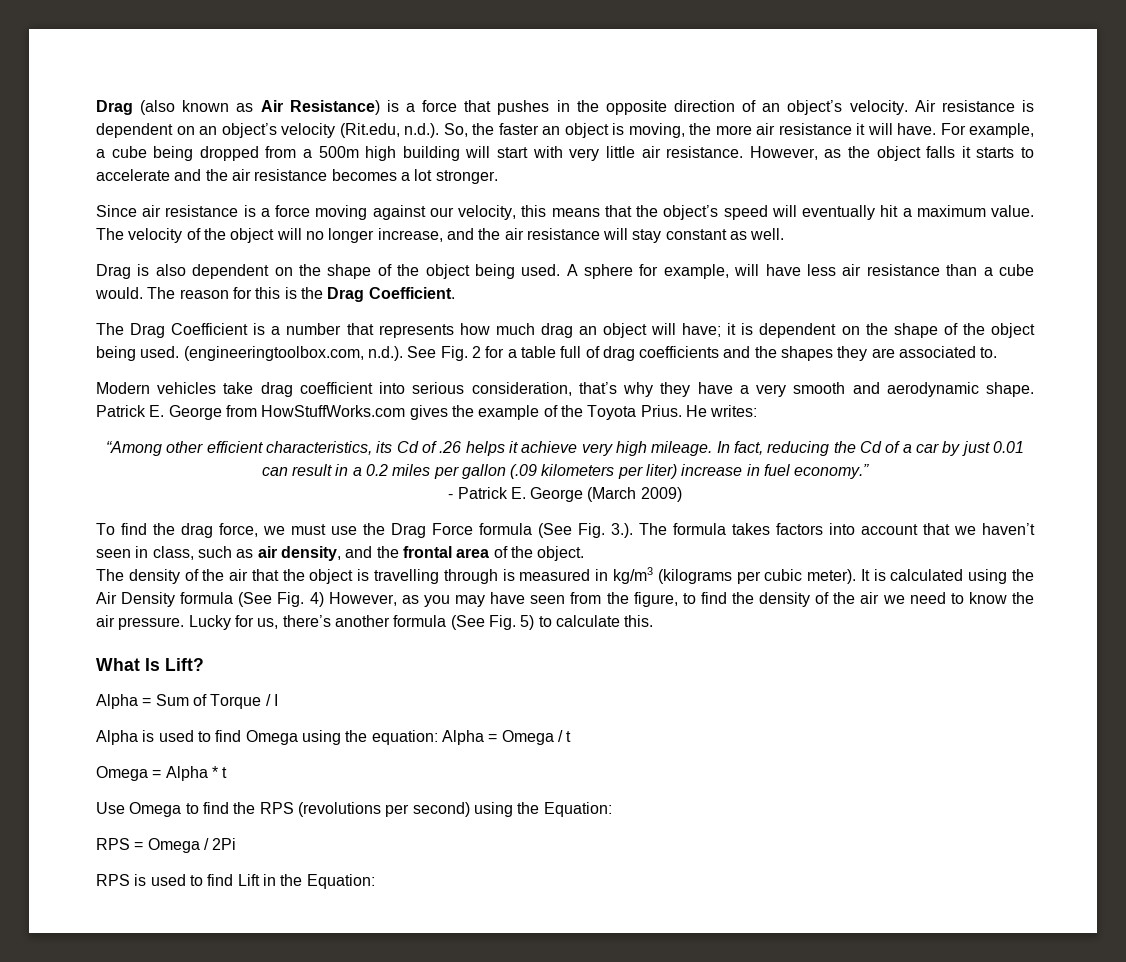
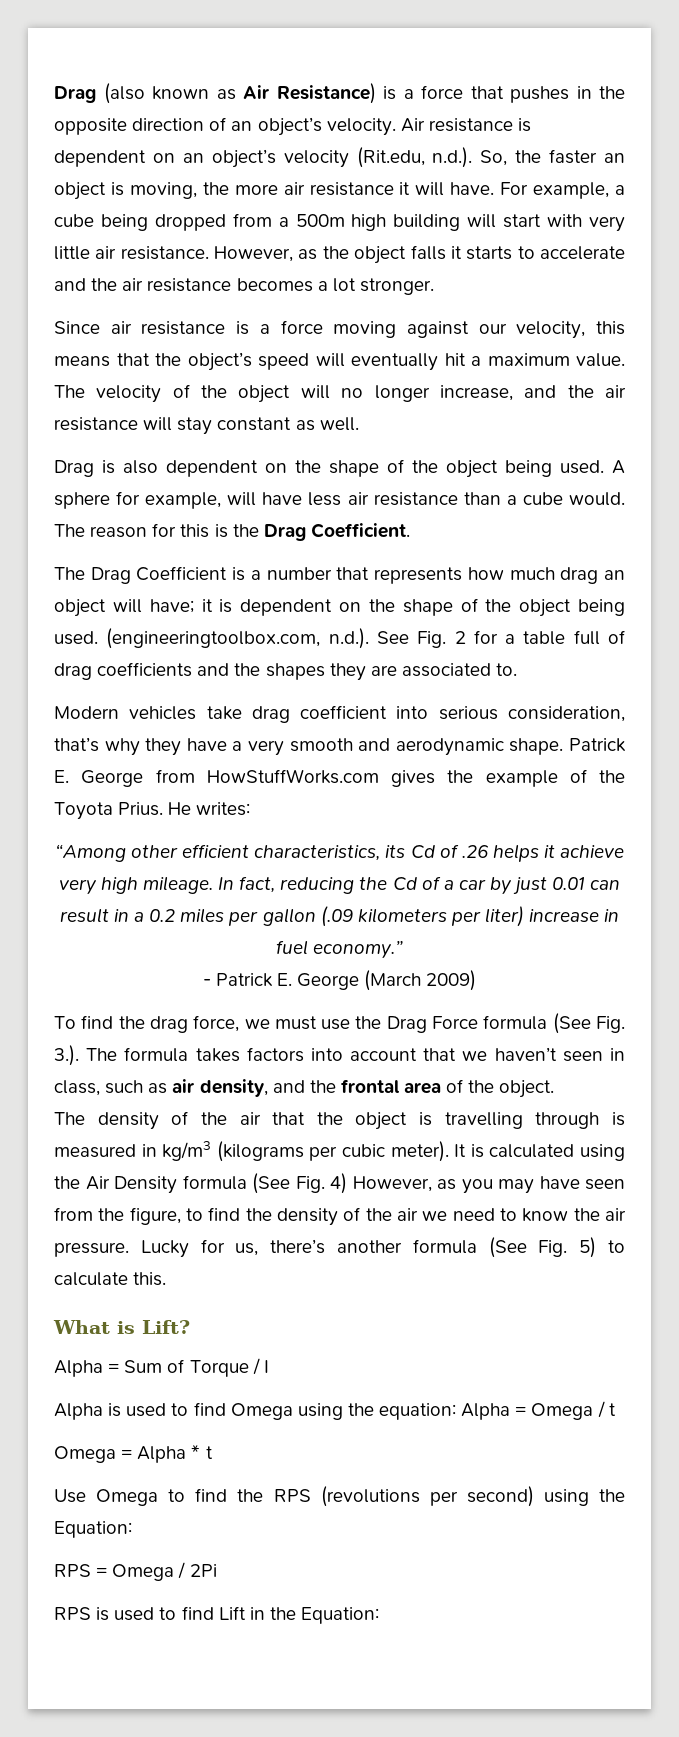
[145,658,160,671] Is -> [117,1321,135,1334] is

